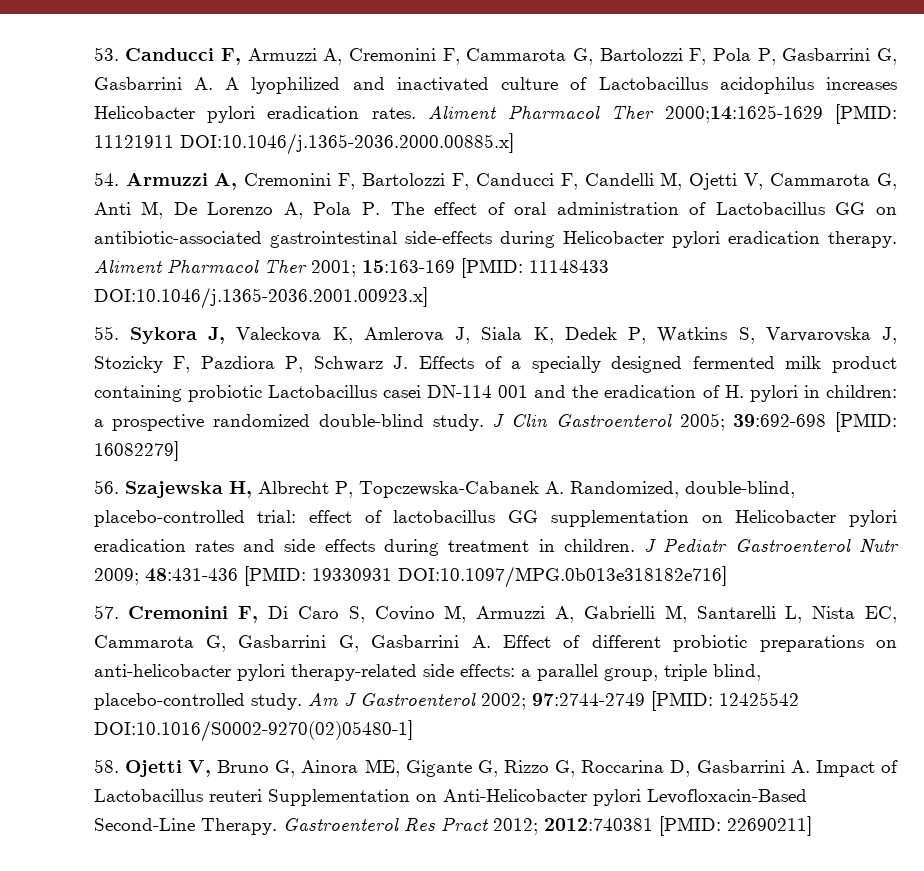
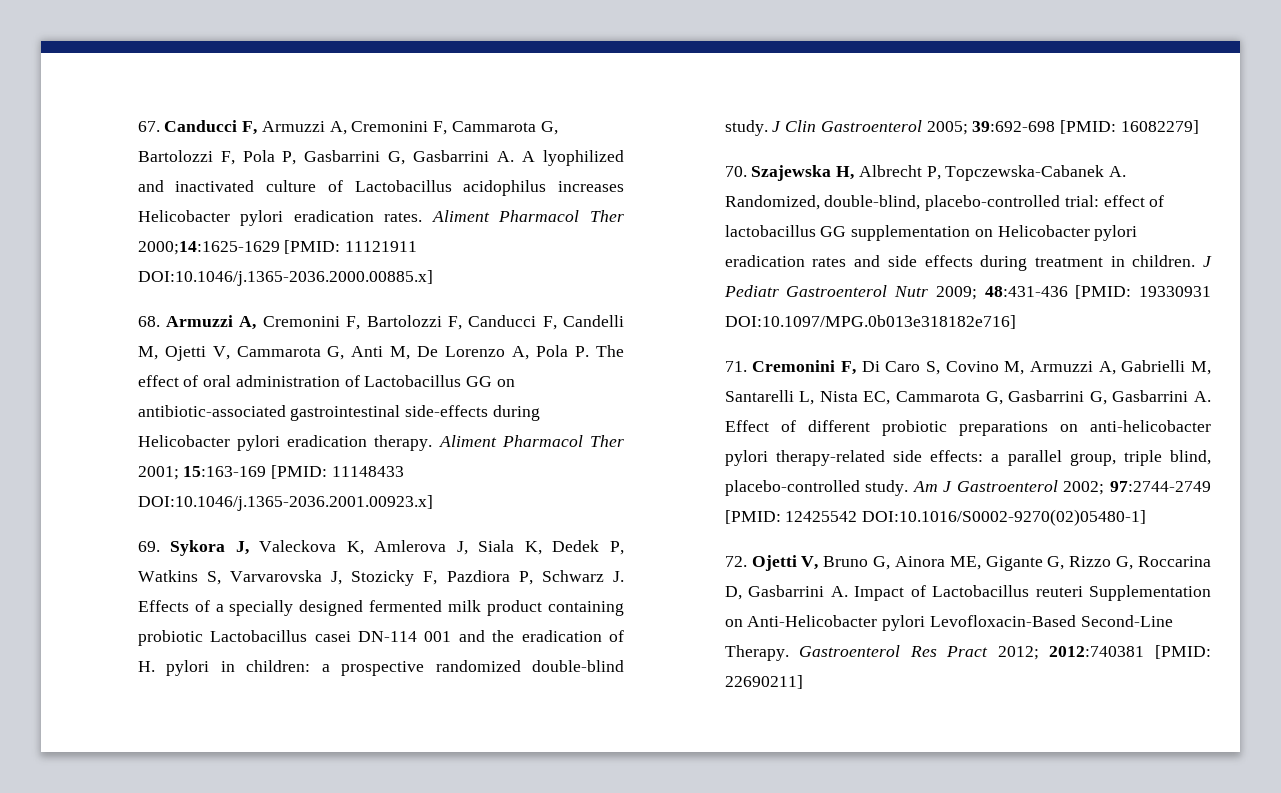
[93,47,119,61] 53. -> [137,121,160,132] 67.
[93,172,119,186] 54. -> [137,316,160,327] 68.
[93,326,119,340] 55. -> [137,541,160,552] 69.
[93,480,119,494] 56. -> [724,166,747,177] 70.
[93,605,119,619] 57. -> [724,361,747,372] 71.
[93,759,119,773] 58. -> [724,556,747,567] 72.

